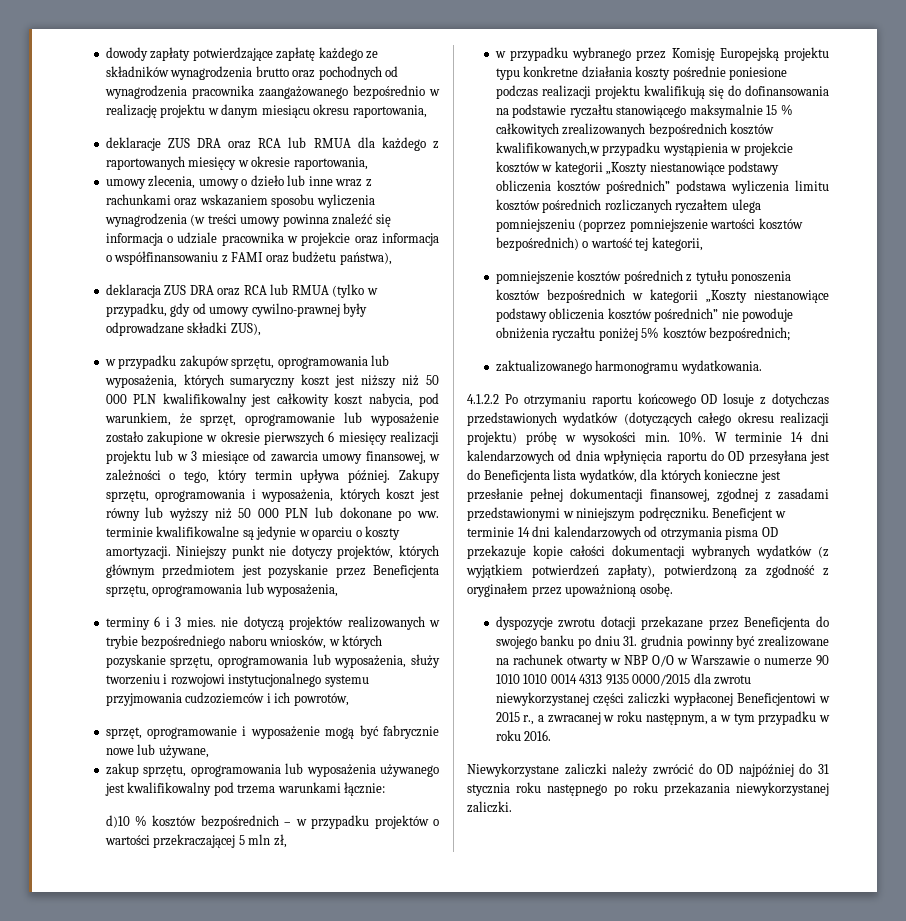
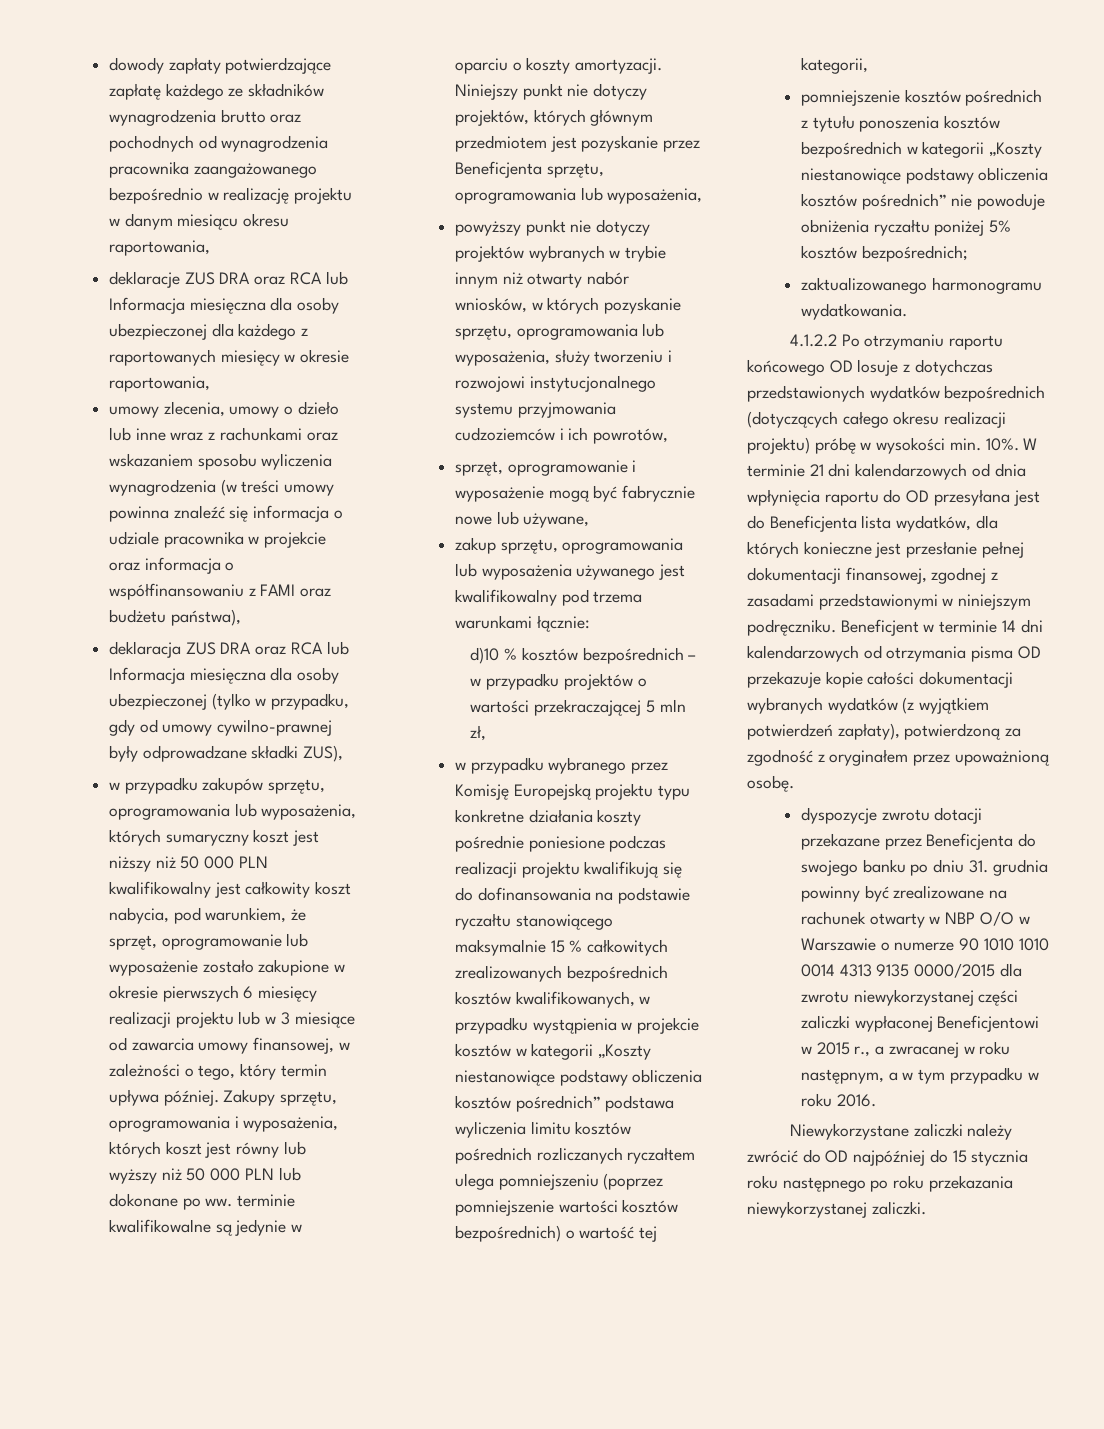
[313,138,351,148] RMUA -> [108,297,340,314] [108,323,207,340] Informacja miesięczna dla osoby ubezpieczonej
[291,285,329,295] RMUA -> [108,667,340,684] [108,693,207,710] Informacja miesięczna dla osoby ubezpieczonej
[105,616,440,630] [105,635,267,649] terminy 6 i 3 mies. nie dotyczą projektów realizowanych w trybie bezpośredniego naboru -> [454,219,651,236] [454,245,667,262] [454,271,630,288] powyższy punkt nie dotyczy projektów wybranych w trybie innym niż otwarty nabór
[495,142,600,156] kwalifikowanych,w -> [515,991,651,1008] kwalifikowanych, w
(619, 419) none -> [944,385,1046,402] bezpośrednich
[791,432,804,442] 14 -> [809,464,824,476] 21
[818,764,829,774] 31 -> [952,1150,967,1163] 15

